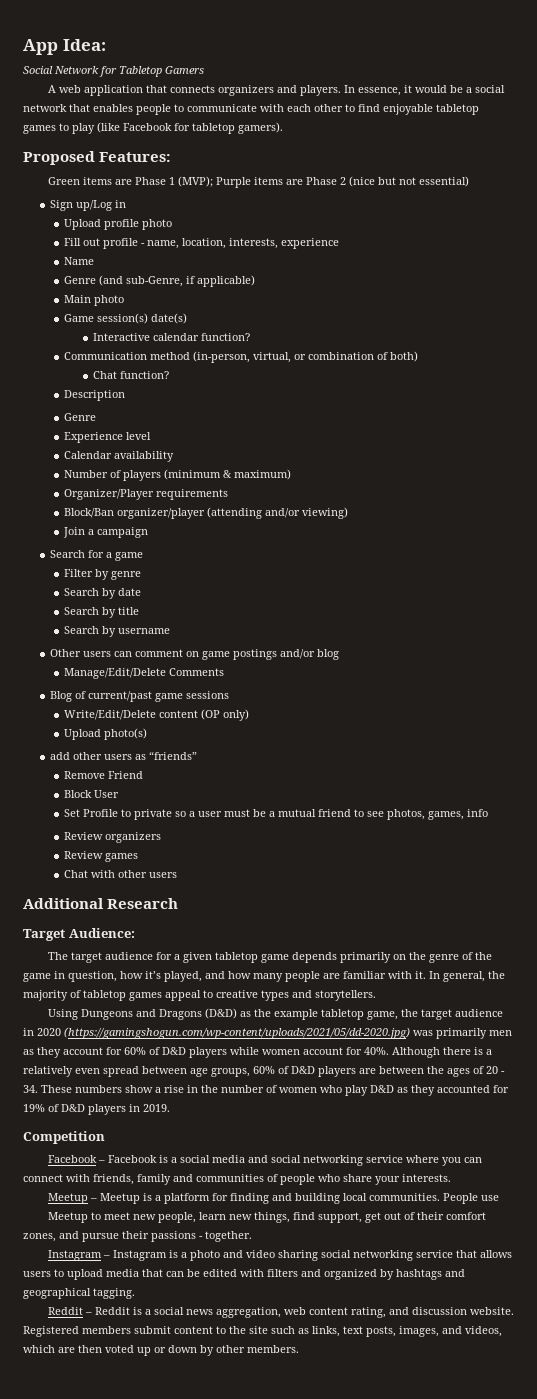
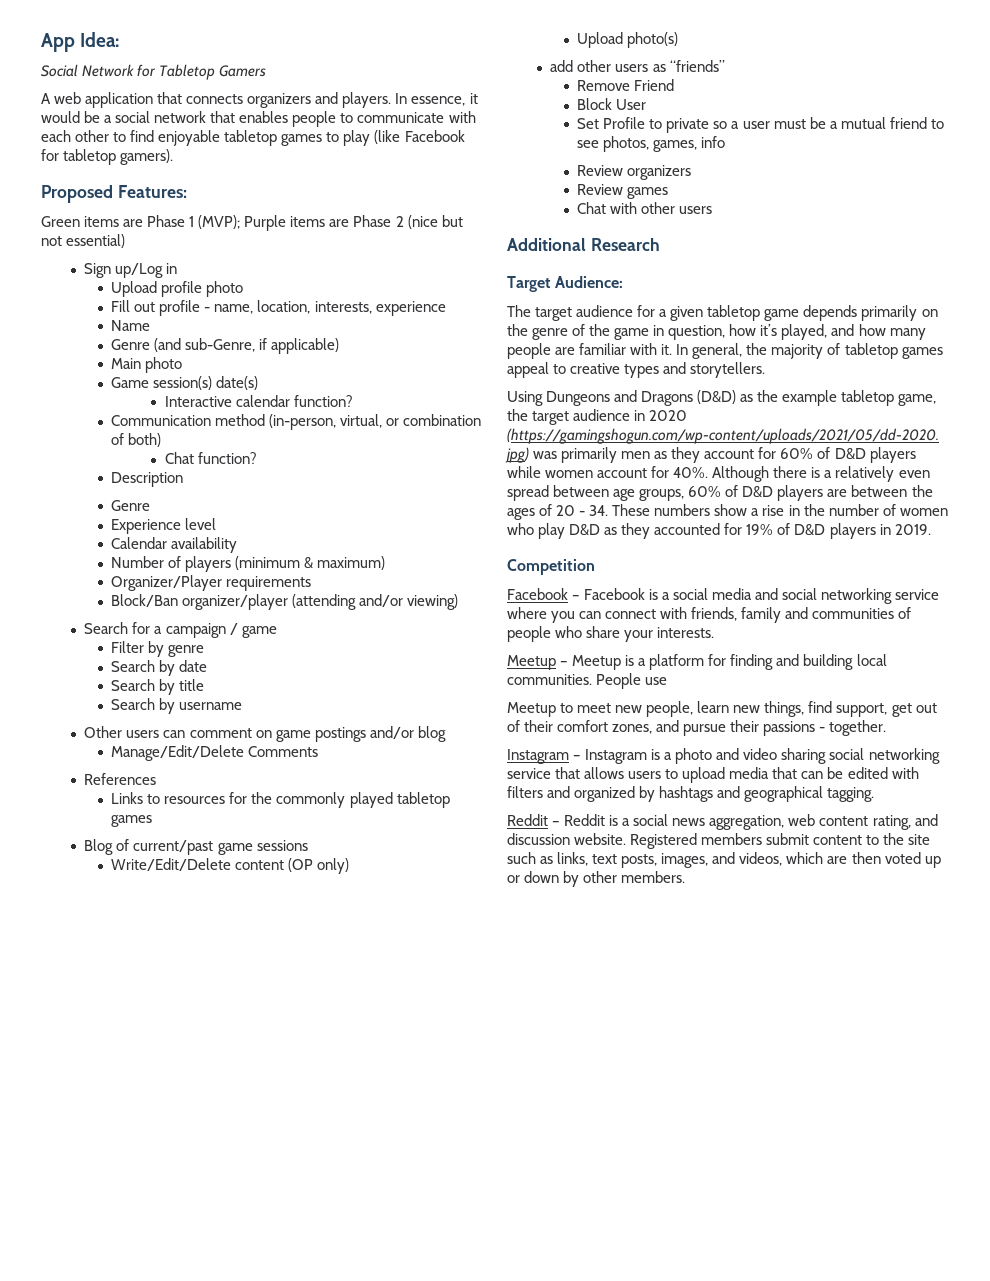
[62,527,148,538] // Join a campaign -> (459, 602) none
(112, 555) none -> [165,623,238,638] campaign /
(224, 672) none -> [84,773,157,785] [111,792,450,808] [111,815,153,827] // References // Links to resources for the commonly played tabletop games

